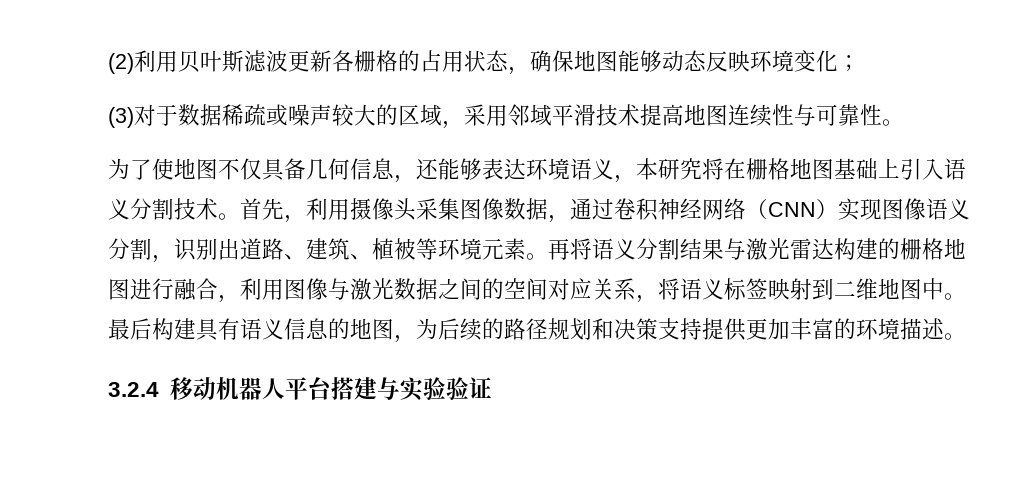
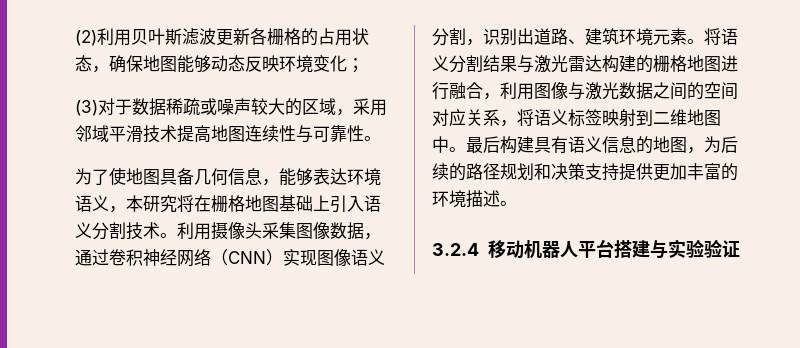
[218,158,262,180] 不仅 -> (160, 177) none
[416,158,438,180] 还 -> (279, 182) none
[240,198,306,223] 首先， -> (177, 235) none
[350,238,438,260] 、植被等 -> (619, 36) none
[548,238,570,260] 再 -> (704, 41) none

